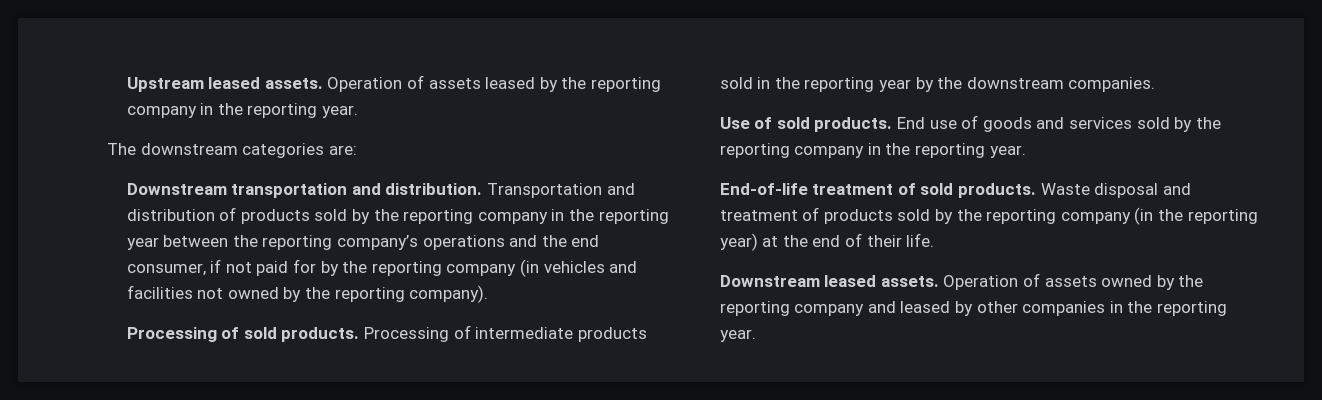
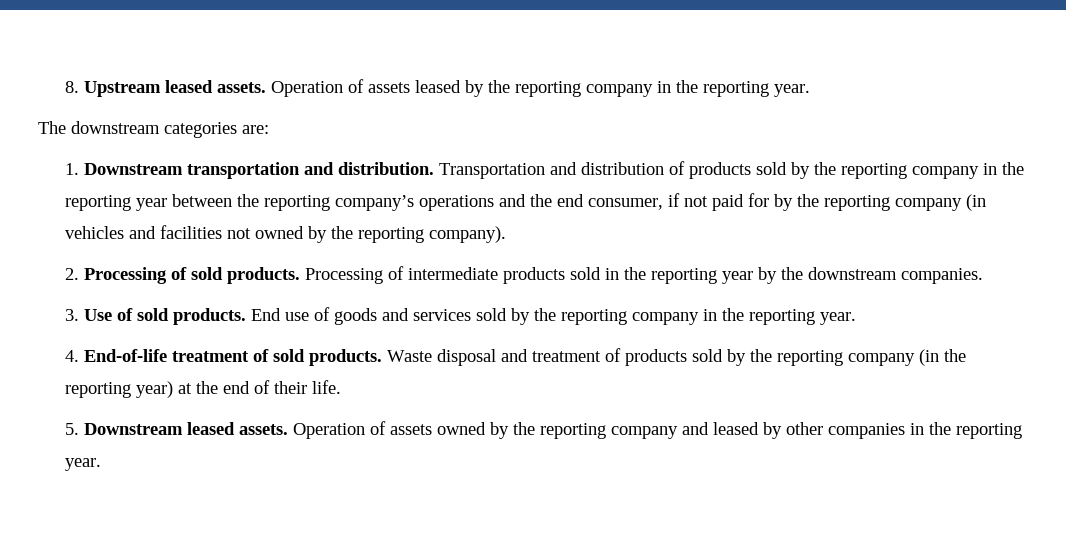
(126, 84) none -> [65,81,80,93] 8.
(357, 150) none -> [65,163,80,175] 1.
(489, 294) none -> [65,268,80,280] 2.
(1156, 84) none -> [65,309,80,321] 3.
(1026, 151) none -> [65,350,80,362] 4.
(935, 240) none -> [65,423,80,435] 5.

